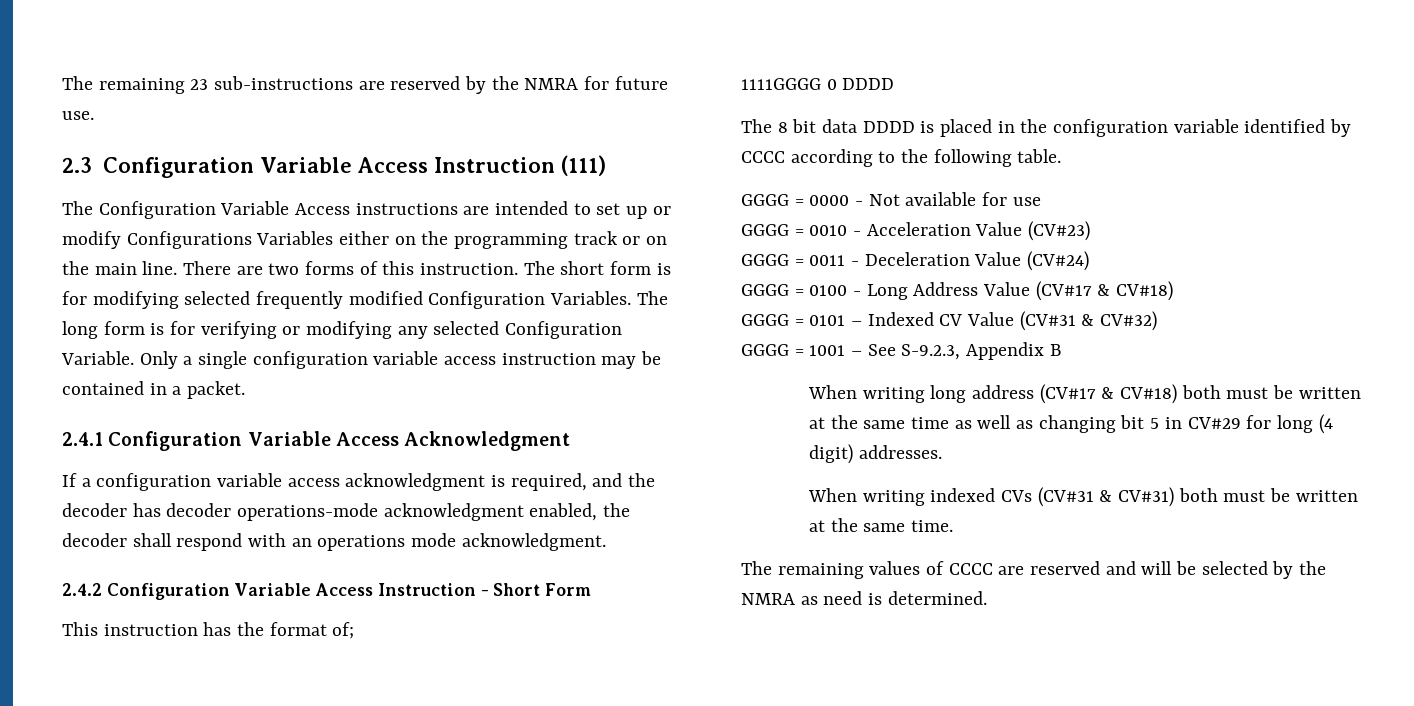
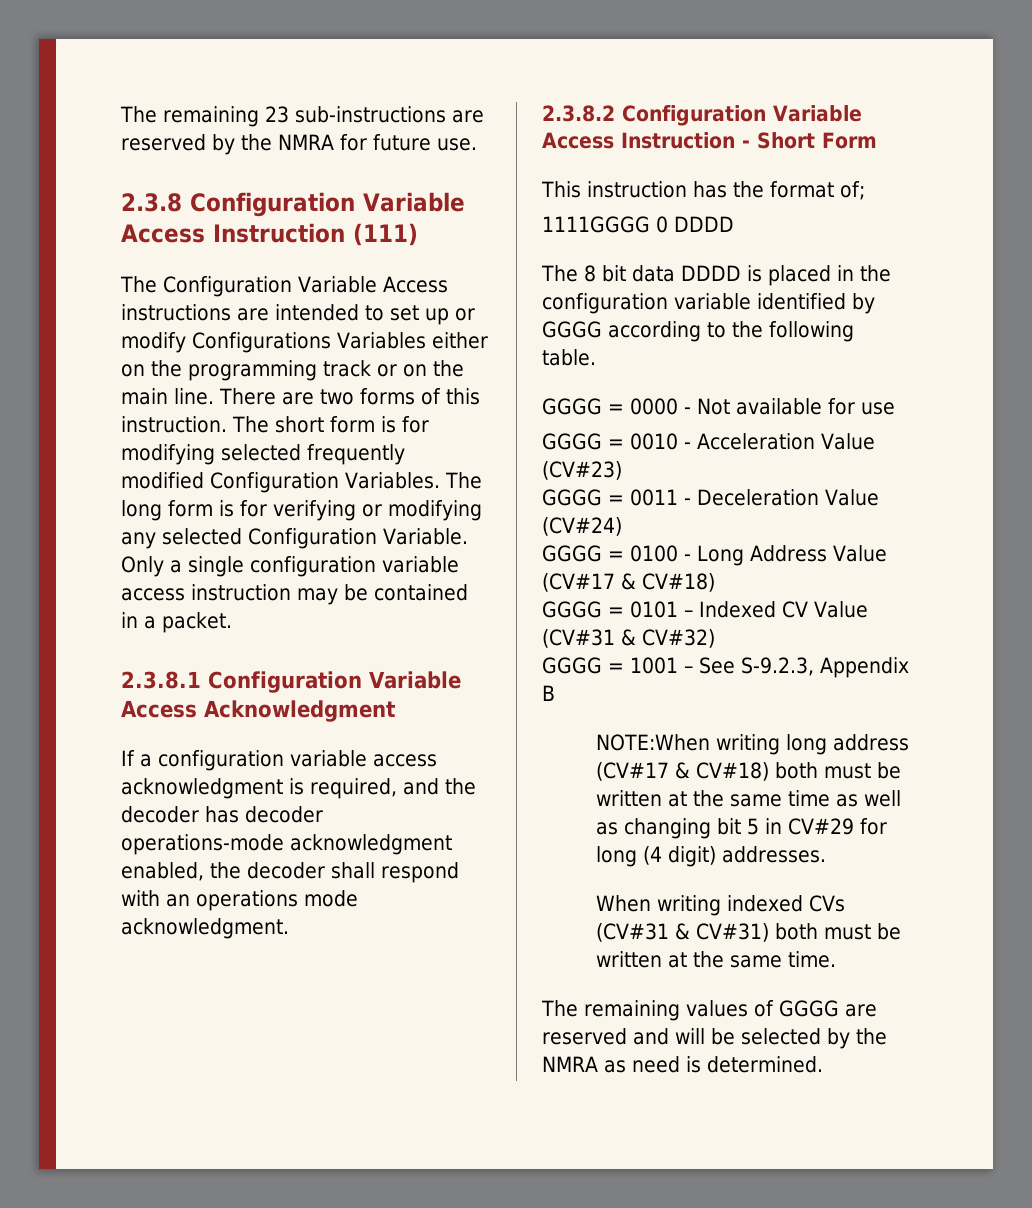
[62,157,92,173] 2.3 -> [121,193,182,212] 2.3.8
[62,432,103,446] 2.4.1 -> [121,671,201,689] 2.3.8.1
[62,583,102,596] 2.4.2 -> [542,105,615,122] 2.3.8.2
[741,151,785,163] CCCC -> [542,321,602,338] GGGG
[808,385,858,399] When -> [596,734,711,751] NOTE:When
[948,563,993,575] CCCC -> [779,1000,839,1017] GGGG

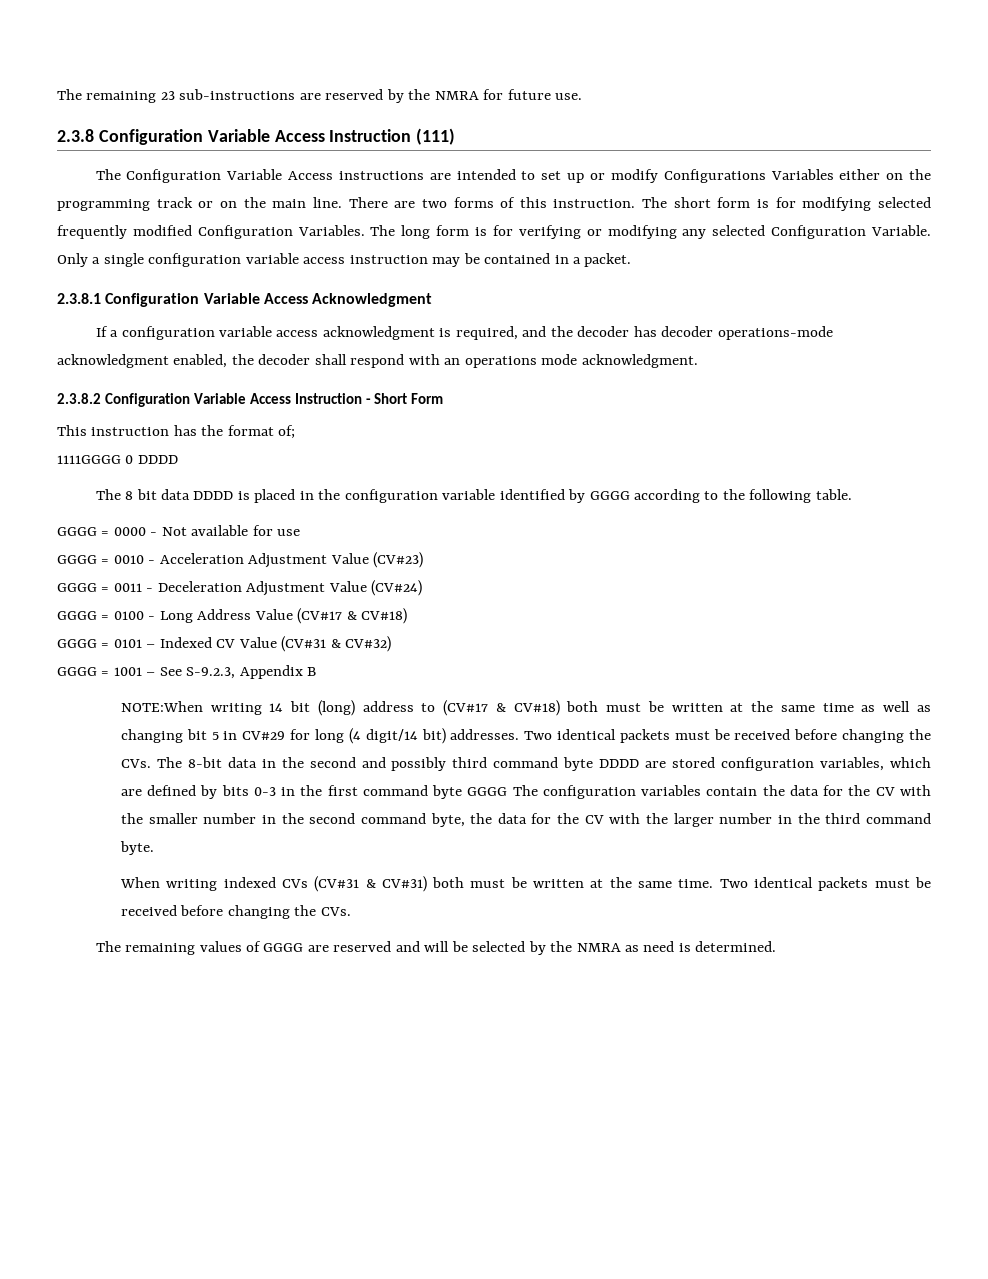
(815, 441) none -> [248,553,328,568] Adjustment
(819, 497) none -> [246,581,326,596] Adjustment
[786,734,910,755] long address -> [269,700,436,716] 14 bit (long) address to
[668,846,717,867] digit) -> [365,728,446,744] digit/14 bit)
(827, 854) none -> [524,729,931,743] [120,757,932,771] [120,785,932,799] [120,813,931,827] [119,841,154,855] Two identical packets must be received before changing the CVs. The 8-bit data in the second and possibly third command byte DDDD are stored configuration variables, which are defined by bits 0-3 in the first command byte GGGG The configuration variables contain the data for the CV with the smaller number in the second command byte, the data for the CV with the larger number in the third command byte.
(837, 959) none -> [719,877,932,891] [120,905,351,919] Two identical packets must be received before changing the CVs.

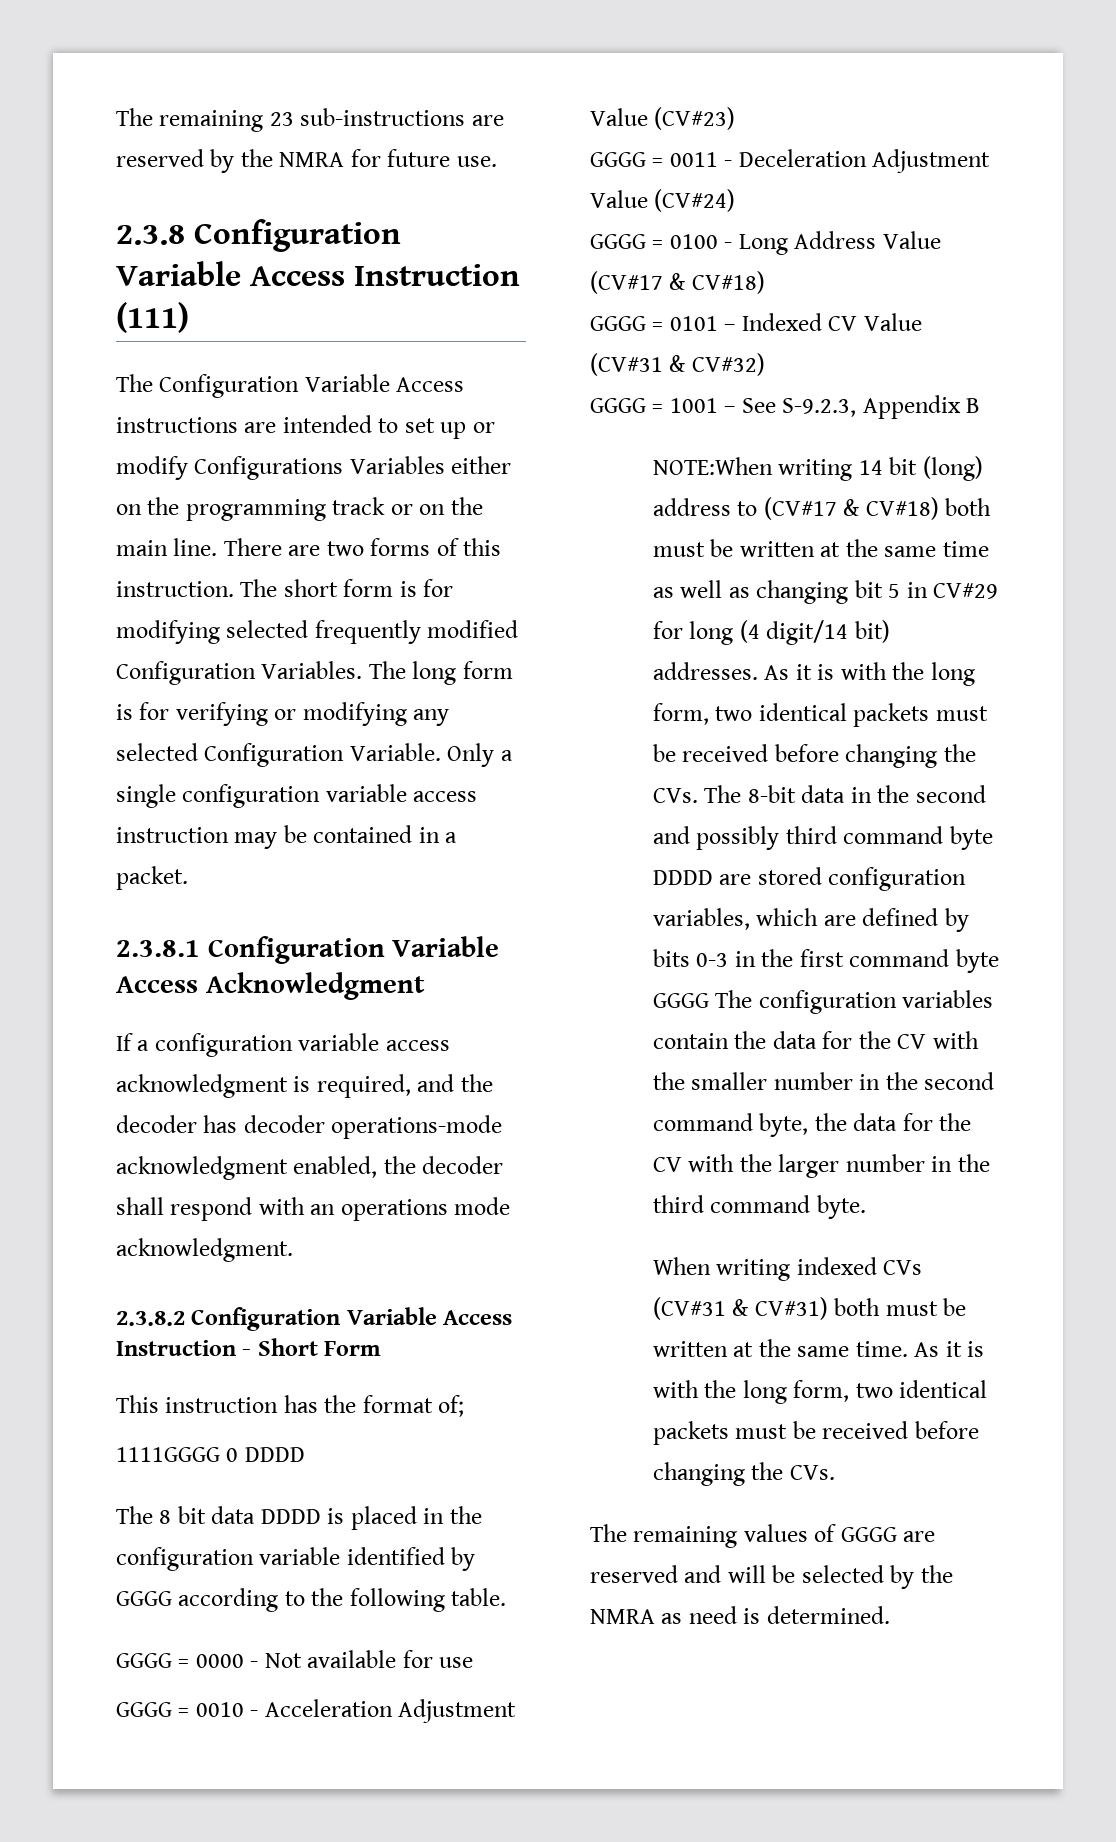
[524,731,553,740] Two -> [764,662,975,686] [652,703,753,725] As it is with the long form, two
[719,879,748,888] Two -> [914,1341,985,1357] [652,1380,893,1404] As it is with the long form, two

